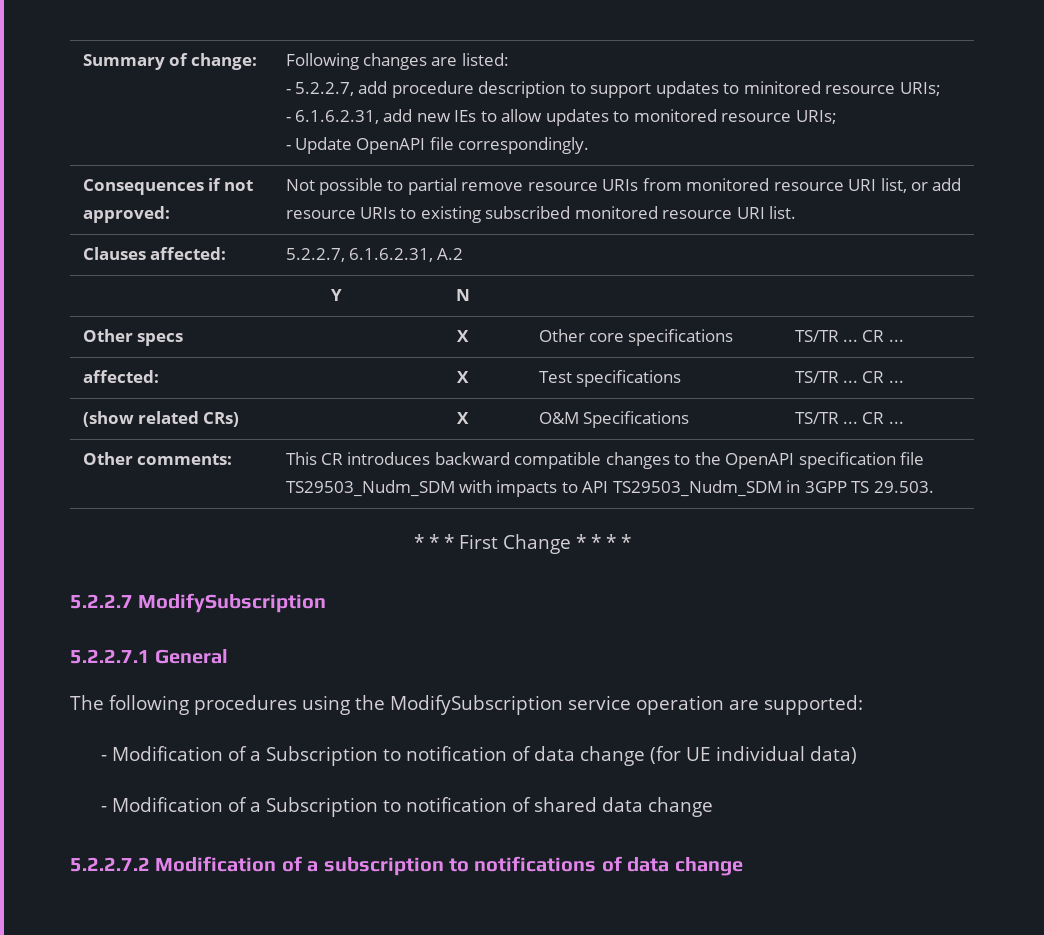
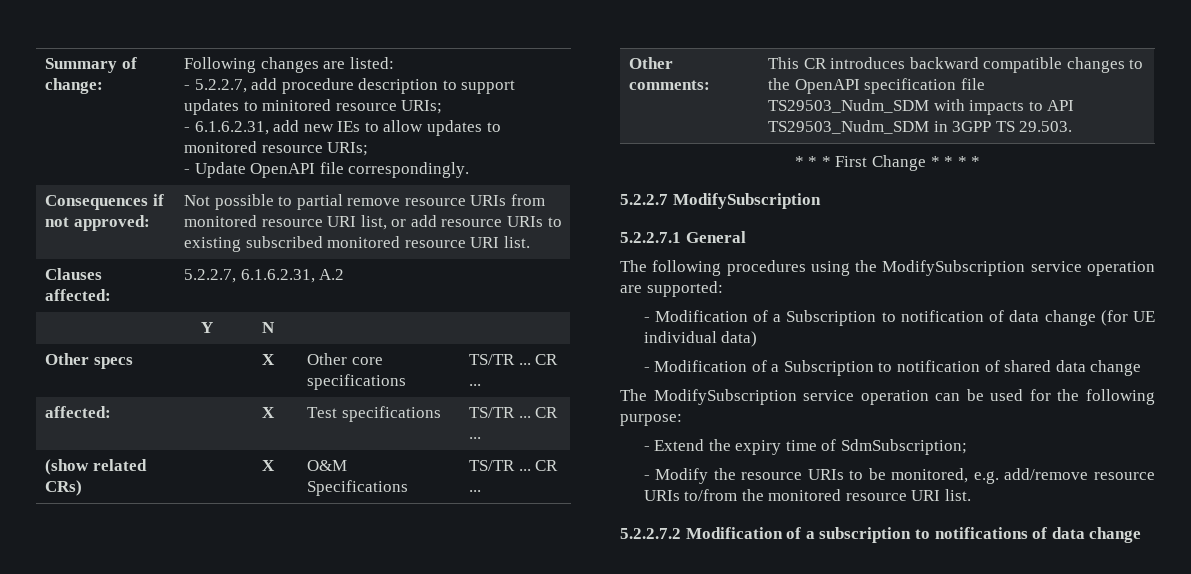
(714, 807) none -> [620,389,1155,405] [620,414,682,426] [643,439,968,455] [643,468,1155,484] [643,489,972,501] // The ModifySubscription service operation can be used for the following purpose: // - Extend the expiry time of SdmSubscription; // - Modify the resource URIs to be monitored, e.g. add/remove resource URIs to/from the monitored resource URI list.

